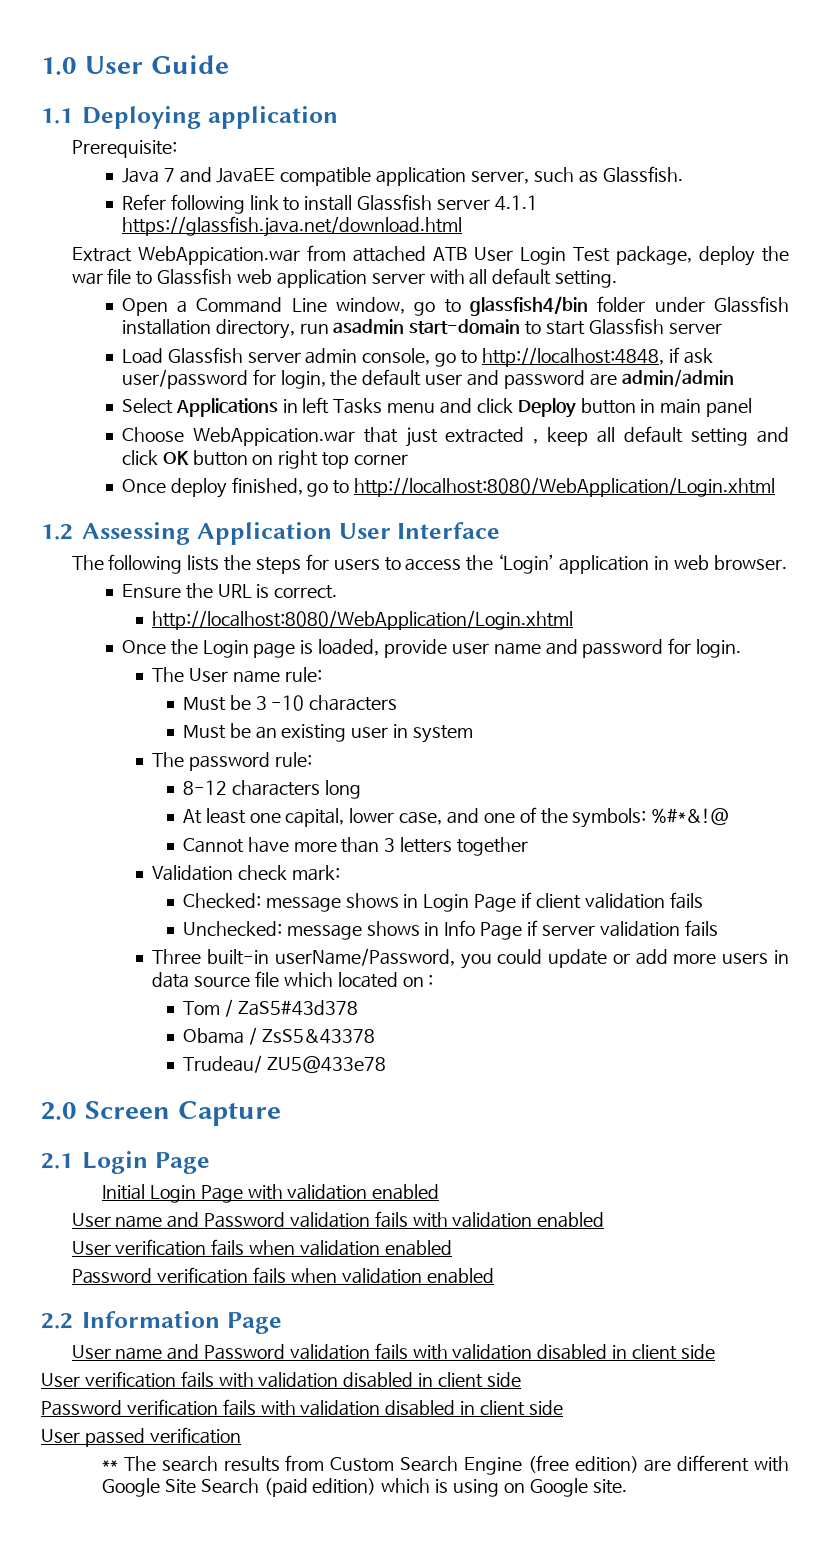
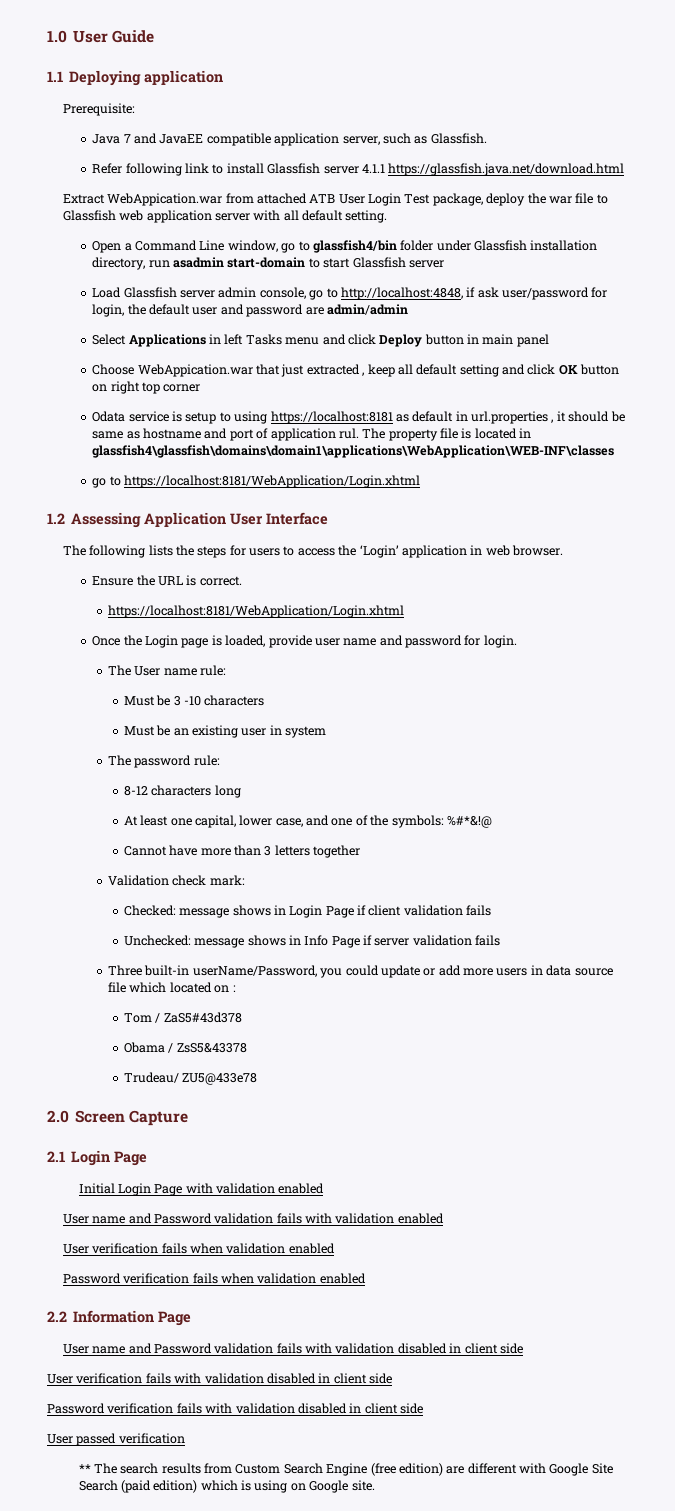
[121,477,776,498] Once deploy finished, go to http://localhost:8080/WebApplication/Login.xhtml -> [92,411,625,424] [92,428,532,441] [92,445,615,458] [92,475,421,488] Odata service is setup to using https://localhost:8181 as default in url.properties , it should be same as hostname and port of application rul. The property file is located in glassfish4\glassfish\domains\domain1\applications\WebApplication\WEB-INF\classes // go to https://localhost:8181/WebApplication/Login.xhtml
[152,610,574,630] http://localhost:8080/WebApplication/Login.xhtml -> [108,605,405,618] https://localhost:8181/WebApplication/Login.xhtml

